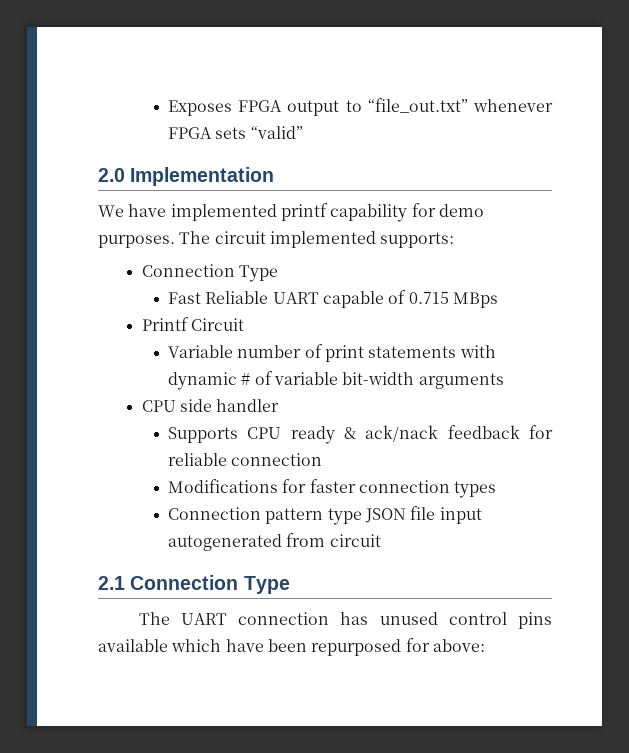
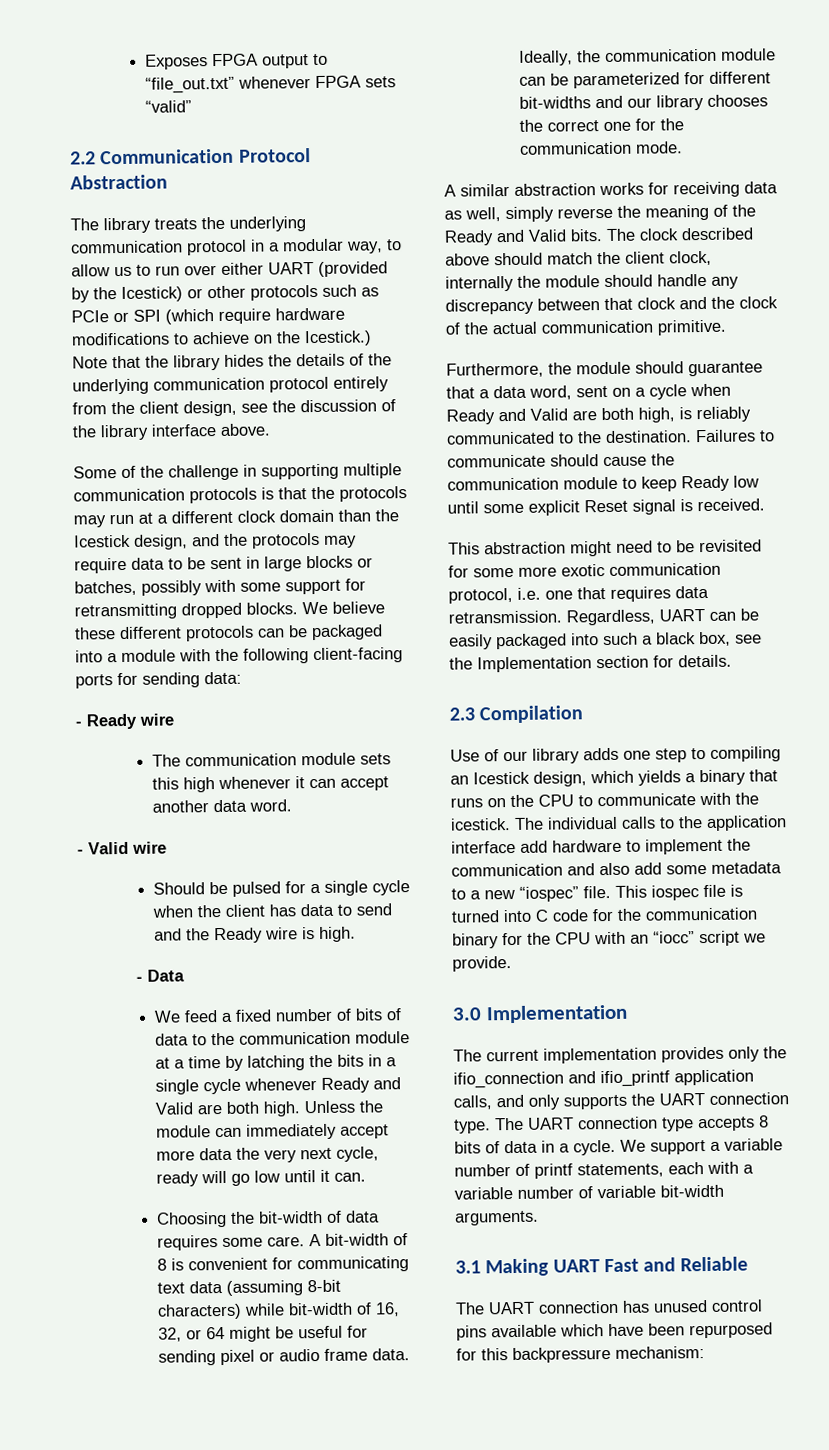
[98,167,275,186] [98,203,484,222] [98,231,455,248] [141,264,279,282] [168,290,498,308] [141,317,245,331] [168,344,496,362] [168,371,504,390] [141,399,280,412] [168,425,553,444] [168,453,323,466] [168,479,497,498] [168,506,482,525] [168,533,381,551] [98,575,290,594] 2.0 Implementation // We have implemented printf capability for demo purposes. The circuit implemented supports: // Connection Type // Fast Reliable UART capable of 0.715 MBps // Printf Circuit // Variable number of print statements with dynamic # of variable bit-width arguments // CPU side handler // Supports CPU ready & ack/nack feedback for reliable connection // Modifications for faster connection types // Connection pattern type JSON file input autogenerated from circuit // 2.1 Connection Type -> [70,148,311,165] [70,174,168,190] [70,216,306,234] [71,238,402,256] [71,261,388,277] [71,284,379,303] [71,307,345,325] [71,330,372,347] [72,353,392,371] [72,376,389,395] [72,399,396,417] [72,423,271,441] [73,463,402,481] [73,486,407,504] [73,509,399,528] [74,532,357,550] [74,555,373,574] [74,578,366,596] [74,601,385,620] [74,624,383,642] [75,647,403,664] [75,671,242,689] [75,713,174,730] [152,752,392,767] [152,776,390,793] [152,799,293,813] [77,841,167,855] [153,880,411,897] [152,903,393,918] [154,926,357,944] [136,969,186,982] [154,1008,403,1023] [155,1031,411,1046] [155,1054,398,1071] [155,1077,402,1095] [155,1100,384,1117] [156,1123,390,1140] [156,1146,380,1163] [156,1169,367,1187] [157,1210,381,1228] [157,1233,409,1251] [157,1256,410,1273] [157,1279,342,1296] [157,1302,401,1320] [158,1325,369,1342] [158,1348,411,1366] [519,48,777,66] [519,71,772,89] [519,94,769,111] [519,118,685,132] [520,141,684,155] [444,181,778,198] [444,204,756,223] [444,227,754,246] [445,250,712,266] [445,273,739,292] [445,296,778,315] [445,319,726,336] [446,361,763,378] [446,383,731,400] [446,406,751,425] [446,429,775,445] [447,453,675,468] [447,475,759,492] [447,498,765,516] [448,539,762,557] [448,562,721,578] [448,585,709,604] [448,608,759,626] [449,631,762,650] [449,654,732,673] [449,705,584,724] [450,746,781,764] [450,769,778,787] [450,792,759,808] [450,815,787,831] [451,838,751,855] [451,861,782,877] [451,884,743,902] [451,907,758,923] [452,930,766,949] [452,956,512,972] [452,1004,628,1024] [453,1046,787,1064] [453,1069,754,1089] [453,1092,789,1110] [454,1115,769,1134] [454,1138,783,1156] [454,1161,754,1179] [454,1184,724,1200] [455,1210,539,1226] [455,1256,749,1277] 2.2 Communication Protocol Abstraction // The library treats the underlying communication protocol in a modular way, to allow us to run over either UART (provided by the Icestick) or other protocols such as PCIe or SPI (which require hardware modifications to achieve on the Icestick.) Note that the library hides the details of the underlying communication protocol entirely from the client design, see the discussion of the library interface above. // Some of the challenge in supporting multiple communication protocols is that the protocols may run at a different clock domain than the Icestick design, and the protocols may require data to be sent in large blocks or batches, possibly with some support for retransmitting dropped blocks. We believe these different protocols can be packaged into a module with the following client-facing ports for sending data: // - Ready wire // The communication module sets this high whenever it can accept another data word. // - Valid wire // Should be pulsed for a single cycle when the client has data to send and the Ready wire is high. // - Data // We feed a fixed number of bits of data to the communication module at a time by latching the bits in a single cycle whenever Ready and Valid are both high. Unless the module can immediately accept more data the very next cycle, ready will go low until it can. // Choosing the bit-width of data requires some care. A bit-width of 8 is convenient for communicating text data (assuming 8-bit characters) while bit-width of 16, 32, or 64 might be useful for sending pixel or audio frame data. Ideally, the communication module can be parameterized for different bit-widths and our library chooses the correct one for the communication mode. // A similar abstraction works for receiving data as well, simply reverse the meaning of the Ready and Valid bits. The clock described above should match the client clock, internally the module should handle any discrepancy between that clock and the clock of the actual communication primitive. // Furthermore, the module should guarantee that a data word, sent on a cycle when Ready and Valid are both high, is reliably communicated to the destination. Failures to communicate should cause the communication module to keep Ready low until some explicit Reset signal is received. // This abstraction might need to be revisited for some more exotic communication protocol, i.e. one that requires data retransmission. Regardless, UART can be easily packaged into such a black box, see the Implementation section for details. // 2.3 Compilation // Use of our library adds one step to compiling an Icestick design, which yields a binary that runs on the CPU to communicate with the icestick. The individual calls to the application interface add hardware to implement the communication and also add some metadata to a new “iospec” file. This iospec file is turned into C code for the communication binary for the CPU with an “iocc” script we provide. // 3.0 Implementation // The current implementation provides only the ifio_connection and ifio_printf application calls, and only supports the UART connection type. The UART connection type accepts 8 bits of data in a cycle. We support a variable number of printf statements, each with a variable number of variable bit-width arguments. // 3.1 Making UART Fast and Reliable
[432,639,485,652] above: -> [481,1346,705,1364] this backpressure mechanism:

